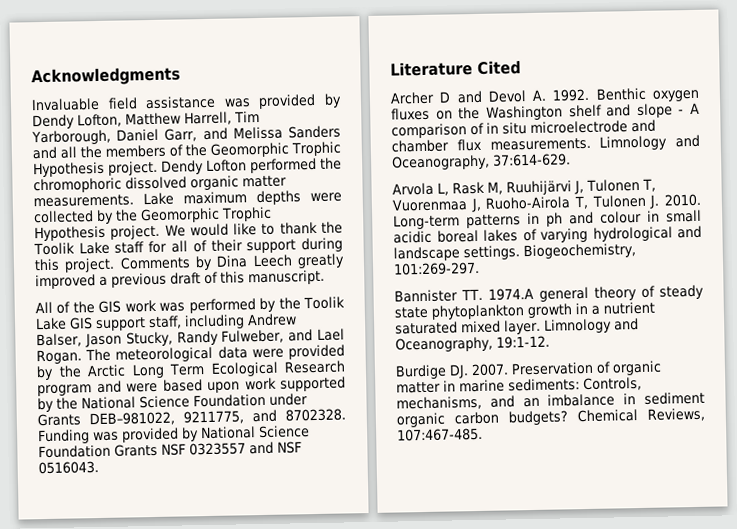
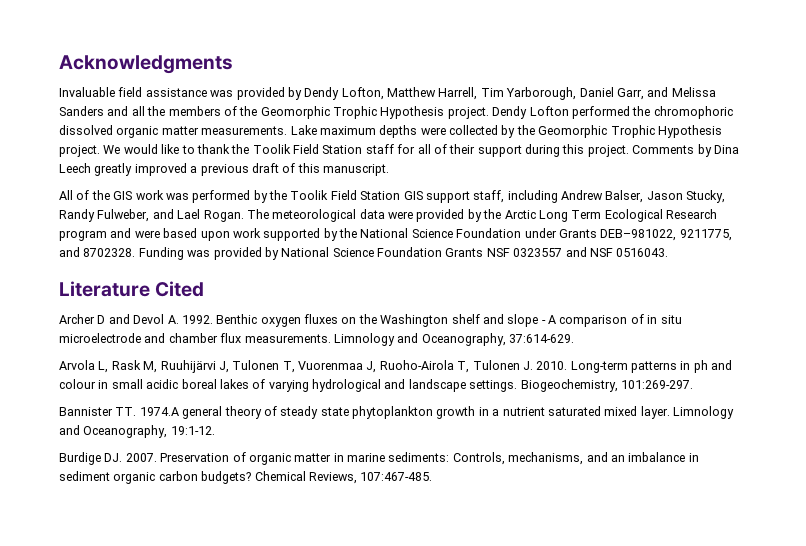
[78,241,110,255] Lake -> [293,144,363,154] Field Station
[35,317,67,331] Lake -> [330,190,401,200] Field Station

